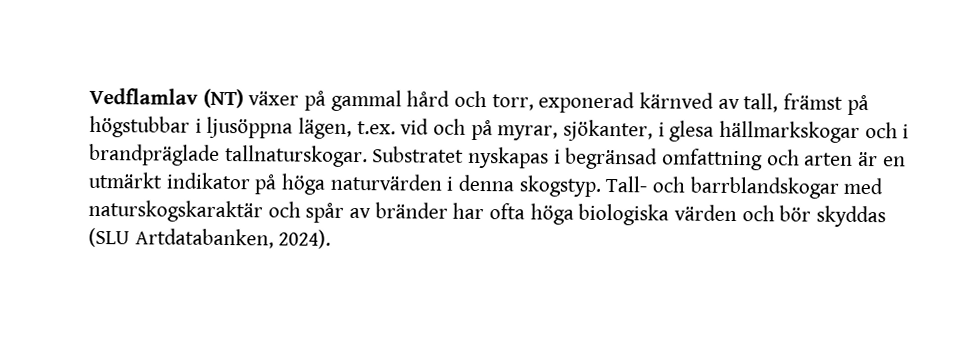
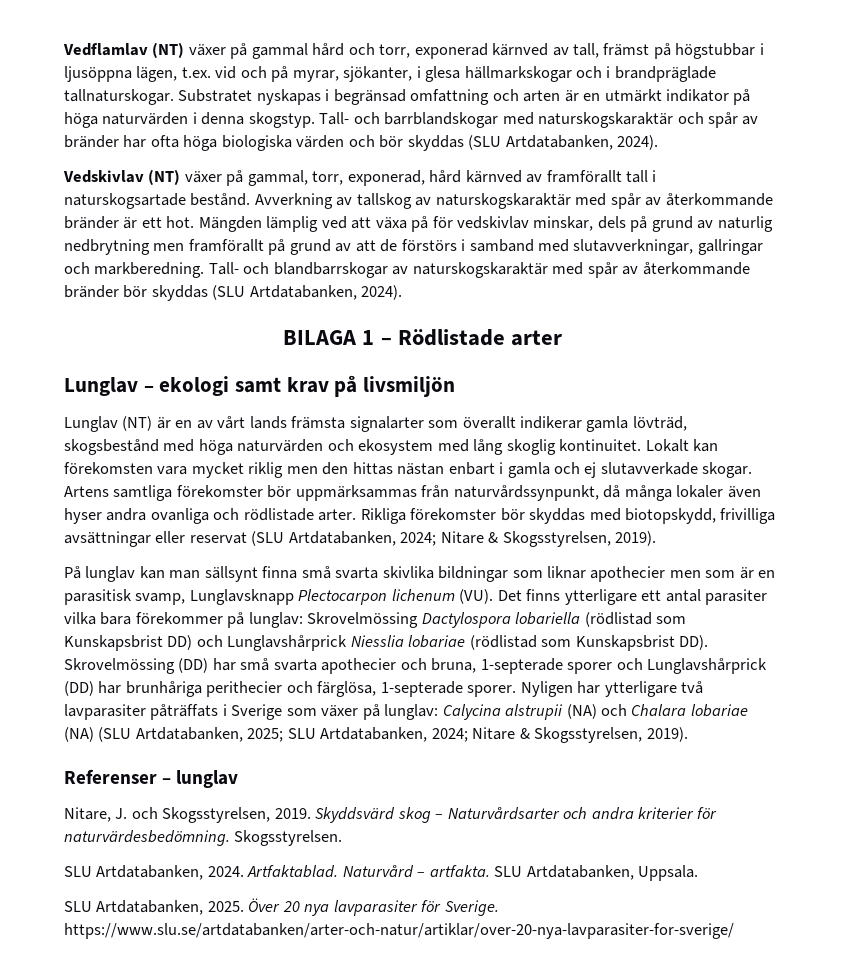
(332, 239) none -> [63,169,657,186] [64,193,773,209] [64,216,773,232] [64,239,763,255] [64,262,750,278] [64,285,403,301] [283,329,562,346] [64,375,456,397] [64,416,687,432] [64,439,719,455] [64,462,753,478] [64,485,761,501] [64,508,776,524] [64,531,657,547] [64,566,776,582] [64,589,768,605] [64,612,687,628] [64,635,709,651] [64,658,768,674] [64,681,704,697] [64,704,748,720] [64,727,688,743] [64,769,239,788] [64,807,718,823] [64,830,343,846] [64,865,699,881] [64,898,499,916] [64,923,734,939] // Vedskivlav (NT) växer på gammal, torr, exponerad, hård kärnved av framförallt tall i naturskogsartade bestånd. Avverkning av tallskog av naturskogskaraktär med spår av återkommande bränder är ett hot. Mängden lämplig ved att växa på för vedskivlav minskar, dels på grund av naturlig nedbrytning men framförallt på grund av att de förstörs i samband med slutavverkningar, gallringar och markberedning. Tall- och blandbarrskogar av naturskogskaraktär med spår av återkommande bränder bör skyddas (SLU Artdatabanken, 2024). // BILAGA 1 – Rödlistade arter // Lunglav – ekologi samt krav på livsmiljön // Lunglav (NT) är en av vårt lands främsta signalarter som överallt indikerar gamla lövträd, skogsbestånd med höga naturvärden och ekosystem med lång skoglig kontinuitet. Lokalt kan förekomsten vara mycket riklig men den hittas nästan enbart i gamla och ej slutavverkade skogar. Artens samtliga förekomster bör uppmärksammas från naturvårdssynpunkt, då många lokaler även hyser andra ovanliga och rödlistade arter. Rikliga förekomster bör skyddas med biotopskydd, frivilliga avsättningar eller reservat (SLU Artdatabanken, 2024; Nitare & Skogsstyrelsen, 2019). // På lunglav kan man sällsynt finna små svarta skivlika bildningar som liknar apothecier men som är en parasitisk svamp, Lunglavsknapp Plectocarpon lichenum (VU). Det finns ytterligare ett antal parasiter vilka bara förekommer på lunglav: Skrovelmössing Dactylospora lobariella (rödlistad som Kunskapsbrist DD) och Lunglavshårprick Niesslia lobariae (rödlistad som Kunskapsbrist DD). Skrovelmössing (DD) har små svarta apothecier och bruna, 1-septerade sporer och Lunglavshårprick (DD) har brunhåriga perithecier och färglösa, 1-septerade sporer. Nyligen har ytterligare två lavparasiter påträffats i Sverige som växer på lunglav: Calycina alstrupii (NA) och Chalara lobariae (NA) (SLU Artdatabanken, 2025; SLU Artdatabanken, 2024; Nitare & Skogsstyrelsen, 2019). // Referenser – lunglav // Nitare, J. och Skogsstyrelsen, 2019. Skyddsvärd skog – Naturvårdsarter och andra kriterier för naturvärdesbedömning. Skogsstyrelsen. // SLU Artdatabanken, 2024. Artfaktablad. Naturvård – artfakta. SLU Artdatabanken, Uppsala. // SLU Artdatabanken, 2025. Över 20 nya lavparasiter för Sverige. https://www.slu.se/artdatabanken/arter-och-natur/artiklar/over-20-nya-lavparasiter-for-sverige/

